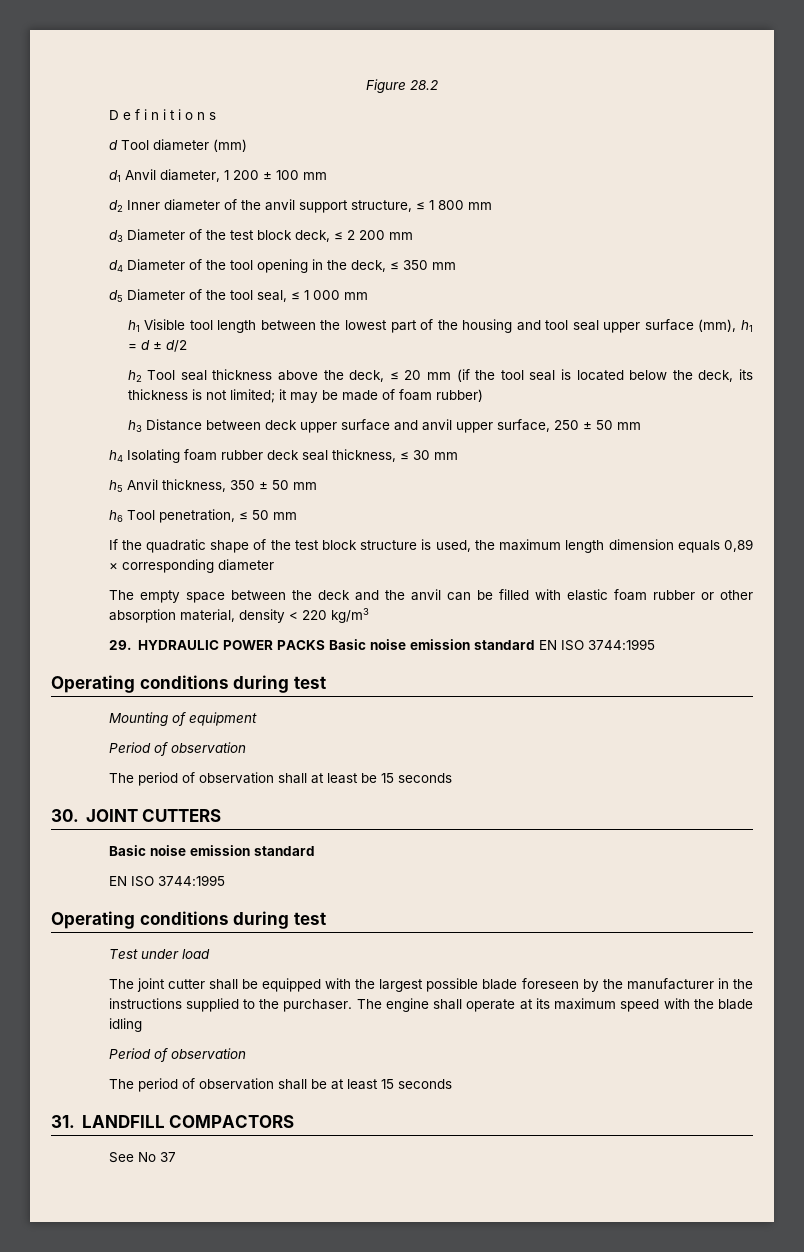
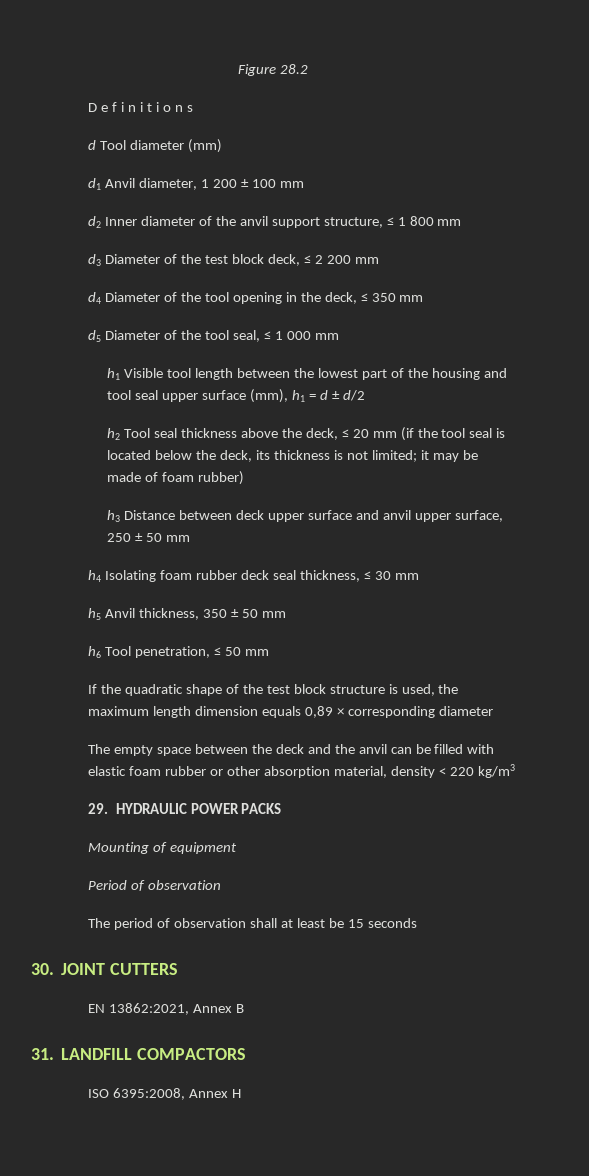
[329,639,656,651] [51,675,326,693] Basic noise emission standard EN ISO 3744:1995 // Operating conditions during test -> (282, 808) none
[108,845,315,856] [108,875,225,887] [51,911,326,929] [108,949,210,959] [108,978,753,992] [108,998,753,1012] [108,1018,142,1032] [108,1048,246,1062] [108,1078,452,1092] Basic noise emission standard // EN ISO 3744:1995 // Operating conditions during test // Test under load // The joint cutter shall be equipped with the largest possible blade foreseen by the manufacturer in the instructions supplied to the purchaser. The engine shall operate at its maximum speed with the blade idling // Period of observation // The period of observation shall be at least 15 seconds -> [88,1003,245,1015] EN 13862:2021, Annex B
[108,1152,176,1163] See No 37 -> [88,1088,242,1100] ISO 6395:2008, Annex H

